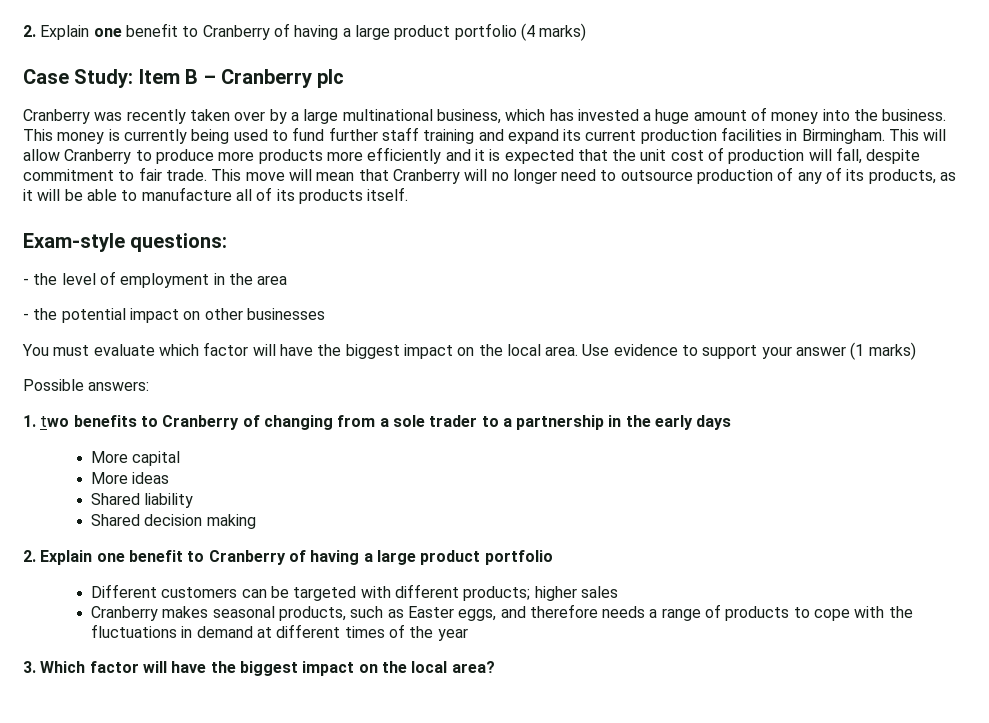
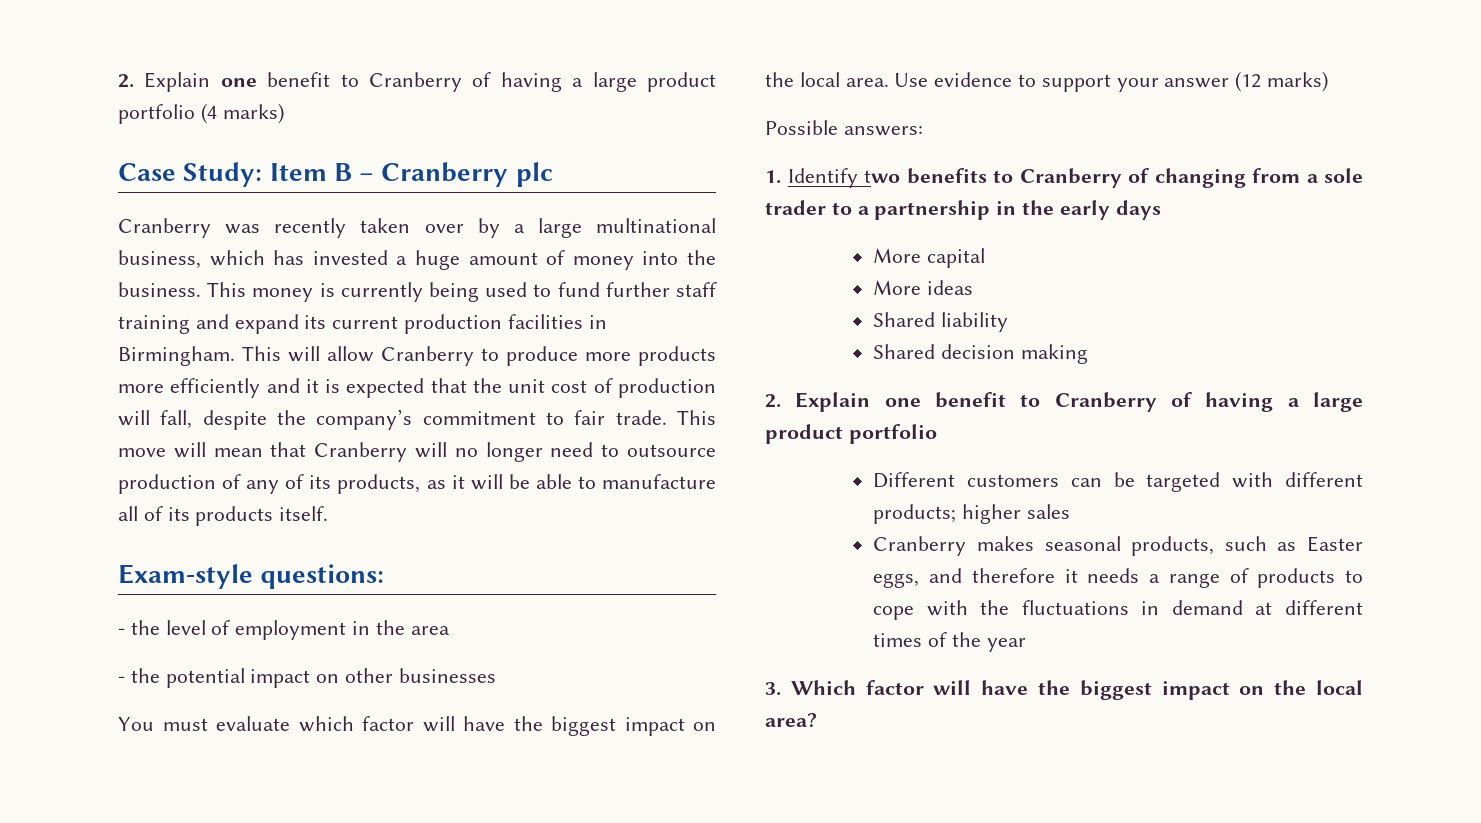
(921, 156) none -> [277,409,413,430] the company’s
[850,342,865,360] (1 -> [1235,71,1262,92] (12
(36, 421) none -> [787,168,858,188] Identify
(598, 611) none -> [1064,569,1078,583] it

